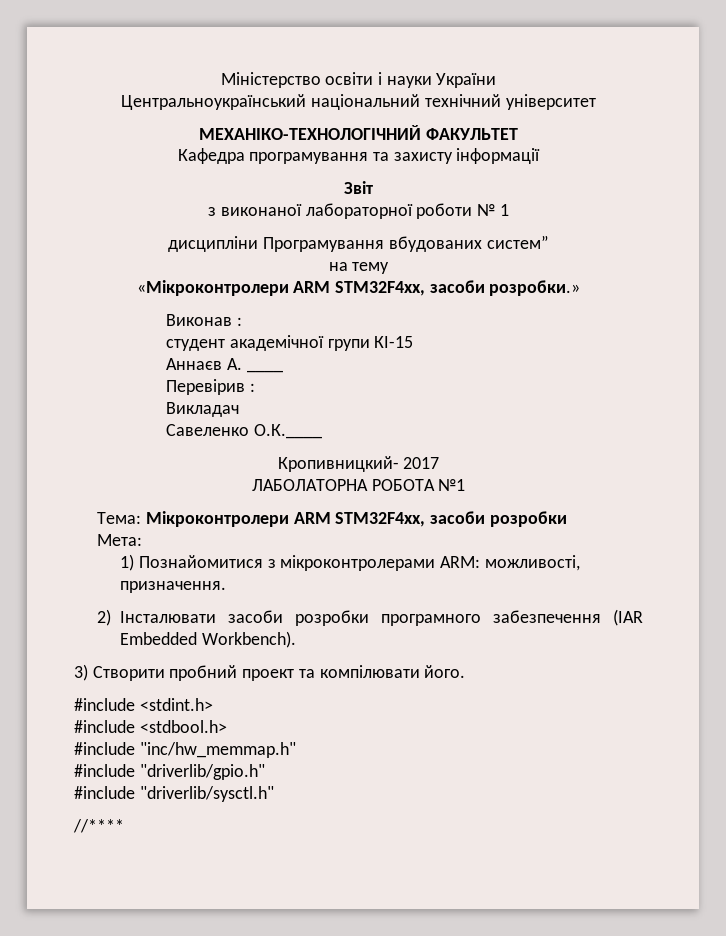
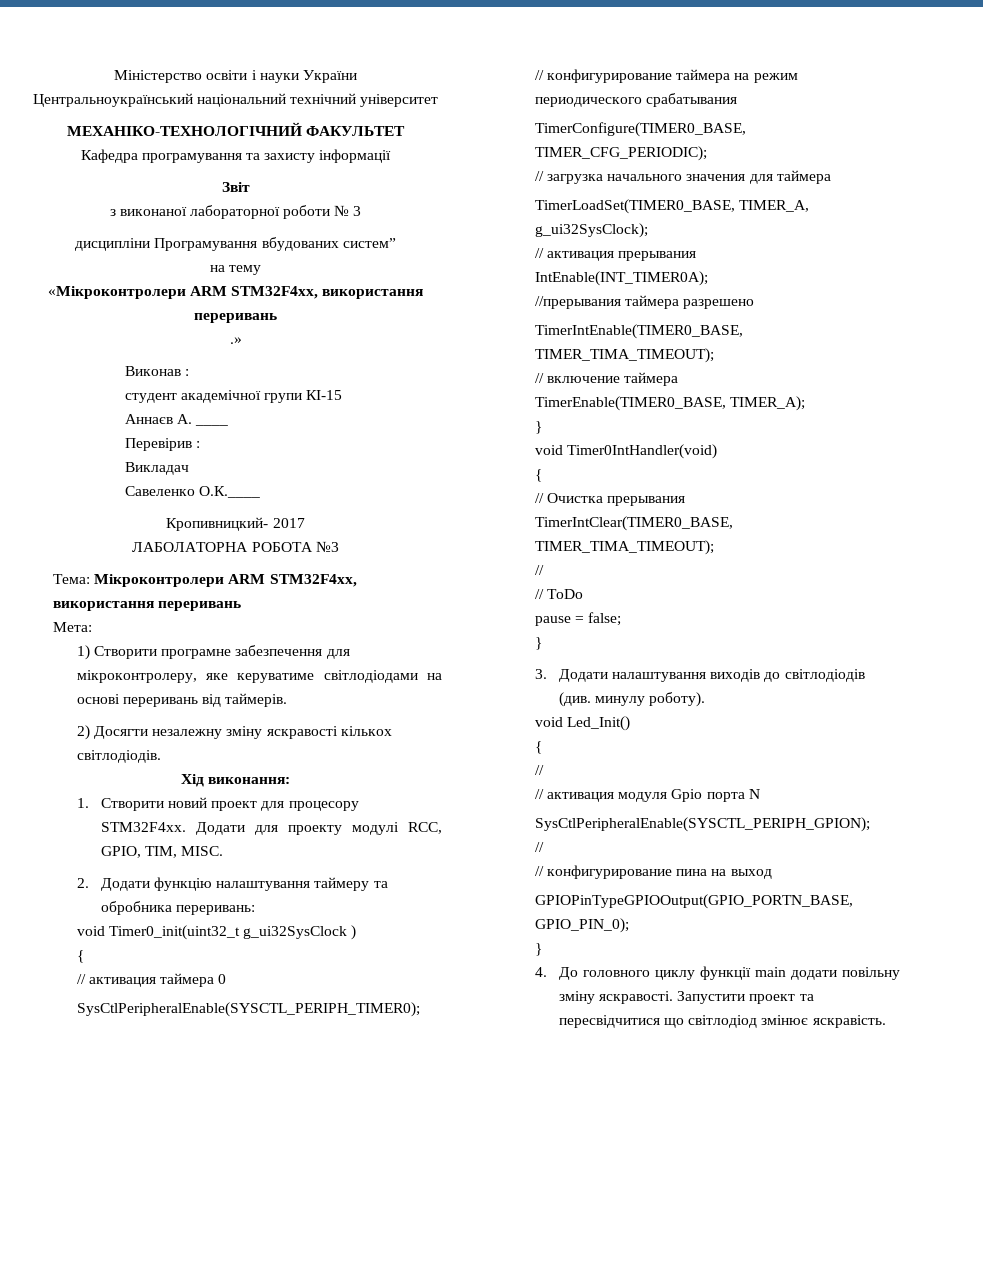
[499,204,509,216] 1 -> [353,206,362,216] 3
[429,280,581,296] засоби розробки.» -> [322,289,424,299] [194,313,277,323] [229,337,242,344] використання переривань // .»
[438,479,466,491] №1 -> [315,541,339,552] №3
[429,511,567,527] засоби розробки -> [52,601,242,611] використання переривань
[138,555,580,571] [120,581,227,593] [97,609,643,626] [120,631,296,648] [74,664,466,681] [74,698,213,711] [74,720,227,733] [74,742,296,758] [74,764,265,780] [74,786,274,802] [73,819,124,833] Познайомитися з мікроконтролерами ARM: можливості, призначення. // 2) Інсталювати засоби розробки програмного забезпечення (IAR Embedded Workbench). // 3) Створити пробний проект та компілювати його. // #include <stdint.h> // #include <stdbool.h> // #include "inc/hw_memmap.h" // #include "driverlib/gpio.h" // #include "driverlib/sysctl.h" // //**** -> [94,645,350,659] [76,670,442,683] [76,693,288,707] [76,725,392,740] [76,750,161,763] [180,774,291,787] [76,797,359,811] [100,822,442,835] [100,846,224,858] [76,877,388,891] [100,901,256,915] [76,925,357,940] [76,950,84,963] [76,973,227,987] [76,1002,420,1017] [534,69,798,83] [534,93,738,107] [534,122,746,137] [534,146,707,161] [534,170,831,184] [534,199,810,214] [534,223,648,238] [534,248,697,261] [534,271,708,286] [534,295,755,309] [534,324,743,339] [534,348,714,363] [534,372,679,386] [534,396,806,411] [534,421,542,434] [534,444,718,459] [534,469,542,482] [534,493,686,506] [534,516,733,531] [534,540,714,555] [534,565,544,575] [534,589,584,599] [534,612,622,626] [534,637,542,650] [534,669,865,682] [558,692,706,707] [534,716,631,731] [534,741,542,754] [534,765,544,775] [534,789,760,802] [534,817,870,832] [534,842,544,852] [534,865,772,879] [534,894,853,909] [534,918,629,933] [534,943,542,956] [534,966,900,980] [558,991,814,1004] [558,1015,886,1028] Створити програмне забезпечення для мікроконтролеру, яке керуватиме світлодіодами на основі переривань від таймерів. // 2) Досягти незалежну зміну яскравості кількох світлодіодів. // Хід виконання: // 1. Створити новий проект для процесору STM32F4xx. Додати для проекту модулі RCC, GPIO, TIM, MISC. // 2. Додати функцію налаштування таймеру та обробника переривань: // void Timer0_init(uint32_t g_ui32SysClock ) // { // // активация таймера 0 // SysCtlPeripheralEnable(SYSCTL_PERIPH_TIMER0); // // конфигурирование таймера на режим периодического срабатывания // TimerConfigure(TIMER0_BASE, TIMER_CFG_PERIODIC); // // загрузка начального значения для таймера // TimerLoadSet(TIMER0_BASE, TIMER_A, g_ui32SysClock); // // активация прерывания // IntEnable(INT_TIMER0A); // //прерывания таймера разрешено // TimerIntEnable(TIMER0_BASE, TIMER_TIMA_TIMEOUT); // // включение таймера // TimerEnable(TIMER0_BASE, TIMER_A); // } // void Timer0IntHandler(void) // { // // Очистка прерывания // TimerIntClear(TIMER0_BASE, TIMER_TIMA_TIMEOUT); // // // // ToDo // pause = false; // } // 3. Додати налаштування виходів до світлодіодів (див. минулу роботу). // void Led_Init() // { // // // // активация модуля Gpio порта N // SysCtlPeripheralEnable(SYSCTL_PERIPH_GPION); // // // // конфигурирование пина на выход // GPIOPinTypeGPIOOutput(GPIO_PORTN_BASE, GPIO_PIN_0); // } // 4. До головного циклу функції main додати повільну зміну яскравості. Запустити проект та пересвідчитися що світлодіод змінює яскравість.

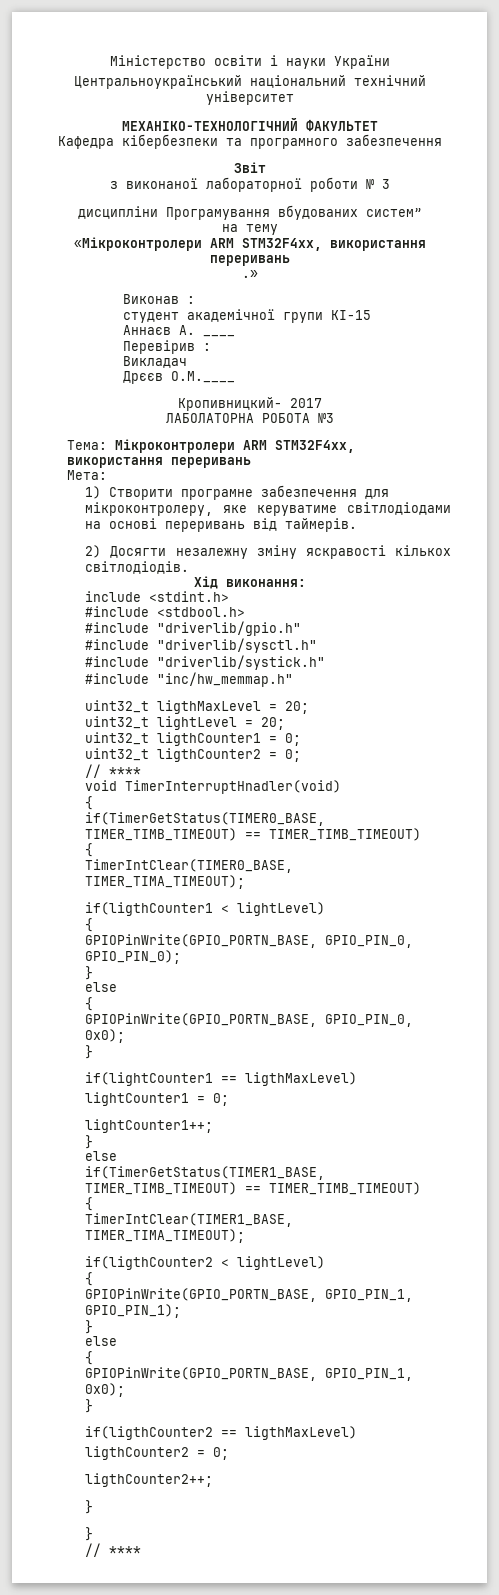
[141,149,392,163] програмування та захисту інформації -> [121,134,442,149] кібербезпеки та програмного забезпечення
[124,486,260,498] Савеленко О.К.____ -> [122,371,235,384] Дрєєв О.М.____
[76,797,359,811] [100,822,442,835] [100,846,224,858] [76,877,388,891] [100,901,256,915] [76,925,357,940] [76,950,84,963] [76,973,227,987] [76,1002,420,1017] [534,69,798,83] [534,93,738,107] [534,122,746,137] [534,146,707,161] [534,170,831,184] [534,199,810,214] [534,223,648,238] [534,248,697,261] [534,271,708,286] [534,295,755,309] [534,324,743,339] [534,348,714,363] [534,372,679,386] [534,396,806,411] [534,421,542,434] [534,444,718,459] [534,469,542,482] [534,493,686,506] [534,516,733,531] [534,540,714,555] [534,565,544,575] [534,589,584,599] [534,612,622,626] [534,637,542,650] [534,669,865,682] [558,692,706,707] [534,716,631,731] [534,741,542,754] [534,765,544,775] [534,789,760,802] [534,817,870,832] [534,842,544,852] [534,865,772,879] [534,894,853,909] [534,918,629,933] [534,943,542,956] [534,966,900,980] [558,991,814,1004] [558,1015,886,1028] 1. Створити новий проект для процесору STM32F4xx. Додати для проекту модулі RCC, GPIO, TIM, MISC. // 2. Додати функцію налаштування таймеру та обробника переривань: // void Timer0_init(uint32_t g_ui32SysClock ) // { // // активация таймера 0 // SysCtlPeripheralEnable(SYSCTL_PERIPH_TIMER0); // // конфигурирование таймера на режим периодического срабатывания // TimerConfigure(TIMER0_BASE, TIMER_CFG_PERIODIC); // // загрузка начального значения для таймера // TimerLoadSet(TIMER0_BASE, TIMER_A, g_ui32SysClock); // // активация прерывания // IntEnable(INT_TIMER0A); // //прерывания таймера разрешено // TimerIntEnable(TIMER0_BASE, TIMER_TIMA_TIMEOUT); // // включение таймера // TimerEnable(TIMER0_BASE, TIMER_A); // } // void Timer0IntHandler(void) // { // // Очистка прерывания // TimerIntClear(TIMER0_BASE, TIMER_TIMA_TIMEOUT); // // // // ToDo // pause = false; // } // 3. Додати налаштування виходів до світлодіодів (див. минулу роботу). // void Led_Init() // { // // // // активация модуля Gpio порта N // SysCtlPeripheralEnable(SYSCTL_PERIPH_GPION); // // // // конфигурирование пина на выход // GPIOPinTypeGPIOOutput(GPIO_PORTN_BASE, GPIO_PIN_0); // } // 4. До головного циклу функції main додати повільну зміну яскравості. Запустити проект та пересвідчитися що світлодіод змінює яскравість. -> [85,591,230,602] [85,606,246,617] [85,621,302,636] [85,638,318,653] [85,655,326,670] [85,672,294,687] [85,700,310,714] [85,716,286,730] [85,732,302,746] [85,748,302,762] [85,764,142,778] [85,780,342,794] [85,796,94,810] [85,812,326,826] [85,828,422,841] [85,843,94,857] [85,859,294,873] [85,875,246,889] [85,902,326,916] [85,918,94,932] [85,934,414,948] [85,950,182,964] [85,966,94,980] [85,982,118,992] [85,997,94,1011] [85,1013,414,1027] [85,1029,126,1043] [85,1045,94,1059] [85,1072,358,1086] [85,1092,230,1106] [85,1119,214,1133] [85,1135,94,1149] [85,1151,118,1161] [85,1166,326,1180] [85,1182,422,1195] [85,1197,94,1211] [85,1213,294,1227] [85,1229,246,1243] [85,1256,326,1270] [85,1272,94,1286] [85,1288,414,1302] [85,1304,182,1318] [85,1320,94,1334] [85,1336,118,1346] [85,1351,94,1365] [85,1367,414,1381] [85,1383,126,1397] [85,1399,94,1413] [85,1426,358,1440] [85,1446,230,1460] [85,1473,214,1487] [85,1500,94,1514] [85,1527,94,1541] [85,1543,142,1557] include <stdint.h> // #include <stdbool.h> // #include "driverlib/gpio.h" // #include "driverlib/sysctl.h" // #include "driverlib/systick.h" // #include "inc/hw_memmap.h" // uint32_t ligthMaxLevel = 20; // uint32_t lightLevel = 20; // uint32_t ligthCounter1 = 0; // uint32_t ligthCounter2 = 0; // // **** // void TimerInterruptHnadler(void) // { // if(TimerGetStatus(TIMER0_BASE, TIMER_TIMB_TIMEOUT) == TIMER_TIMB_TIMEOUT) // { // TimerIntClear(TIMER0_BASE, TIMER_TIMA_TIMEOUT); // if(ligthCounter1 < lightLevel) // { // GPIOPinWrite(GPIO_PORTN_BASE, GPIO_PIN_0, GPIO_PIN_0); // } // else // { // GPIOPinWrite(GPIO_PORTN_BASE, GPIO_PIN_0, 0x0); // } // if(lightCounter1 == ligthMaxLevel) // lightCounter1 = 0; // lightCounter1++; // } // else // if(TimerGetStatus(TIMER1_BASE, TIMER_TIMB_TIMEOUT) == TIMER_TIMB_TIMEOUT) // { // TimerIntClear(TIMER1_BASE, TIMER_TIMA_TIMEOUT); // if(ligthCounter2 < lightLevel) // { // GPIOPinWrite(GPIO_PORTN_BASE, GPIO_PIN_1, GPIO_PIN_1); // } // else // { // GPIOPinWrite(GPIO_PORTN_BASE, GPIO_PIN_1, 0x0); // } // if(ligthCounter2 == ligthMaxLevel) // ligthCounter2 = 0; // ligthCounter2++; // } // } // // ****

